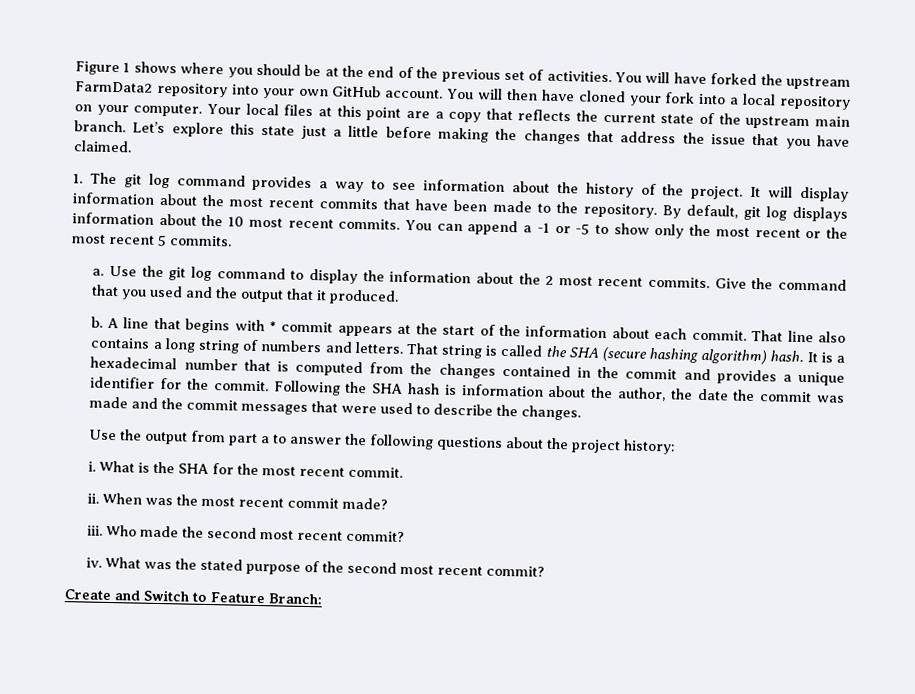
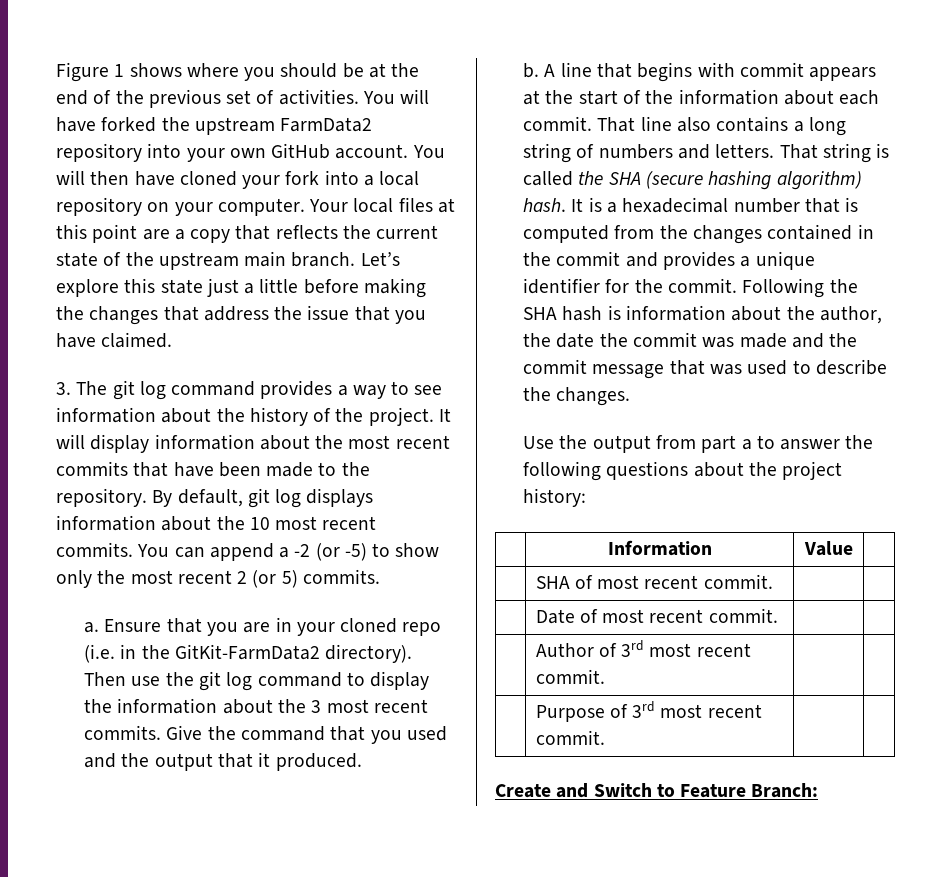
[73,173,83,184] 1. -> [56,382,71,395] 3.
[536,222,591,235] -1 or -5 -> [294,543,367,561] -2 (or -5)
[805,227,849,239] [72,234,232,247] [92,265,138,277] or the most recent 5 commits. // a. Use -> [237,569,380,588] [84,617,442,636] [84,644,413,663] [84,672,161,686] 2 (or 5) commits. // a. Ensure that you are in your cloned repo (i.e. in the GitKit-FarmData2 directory). Then use
[545,275,555,285] 2 -> [311,700,322,713] 3
[269,321,278,332] * -> (735, 69) none
[241,401,378,415] messages that were -> [592,360,742,379] message that was
[88,460,404,478] [87,492,389,510] [87,524,406,542] [86,556,546,577] // i. What is the SHA for the most recent commit. // ii. When was the most recent commit made? // iii. Who made the second most recent commit? // iv. What was the stated purpose of the second most recent commit? -> [607,540,712,556] [803,541,853,556] [535,574,773,589] [535,608,778,624] [535,640,751,657] [535,669,605,684] [535,701,762,722] [535,730,605,745] // | Information | Value | // | SHA of most recent commit. | | // | Date of most recent commit. | | // | Author of 3rd most recent commit. | | // | Purpose of 3rd most recent commit. | |

